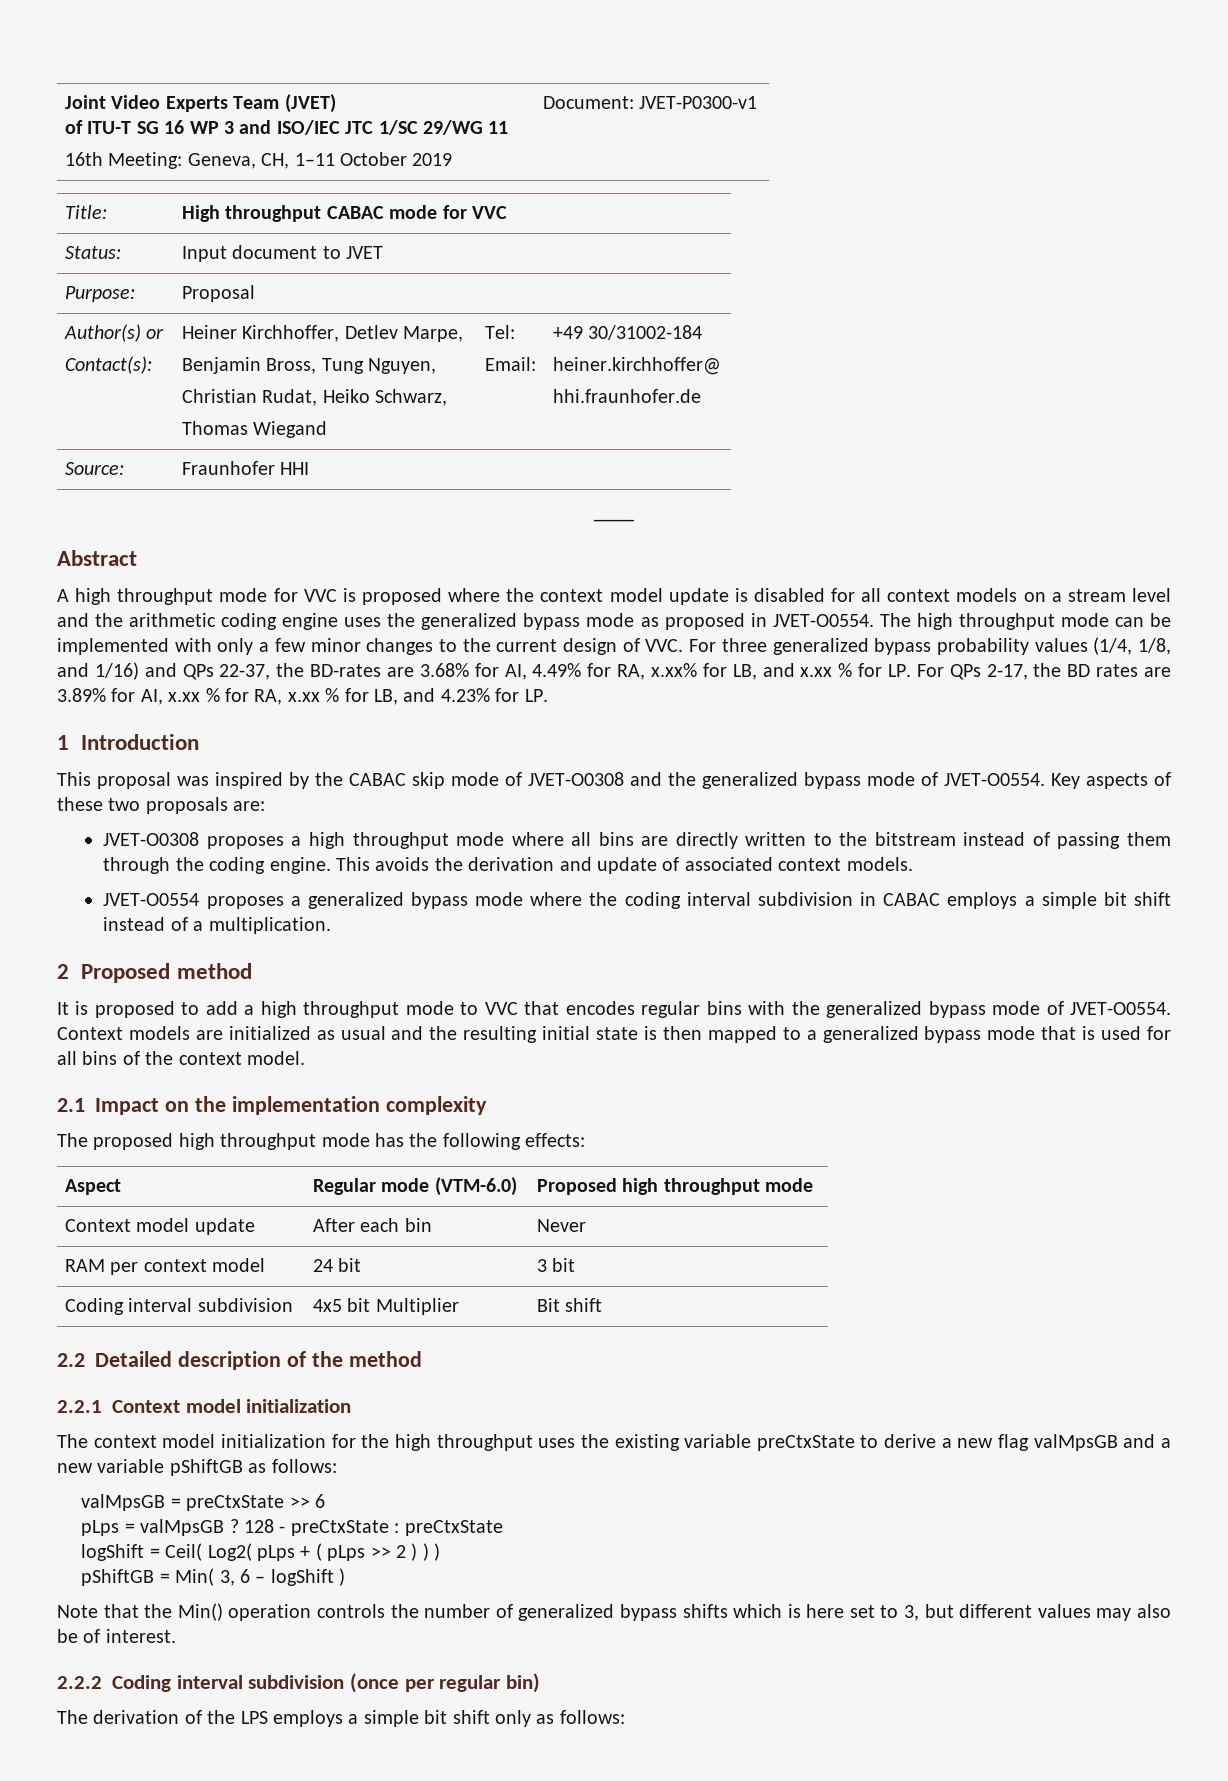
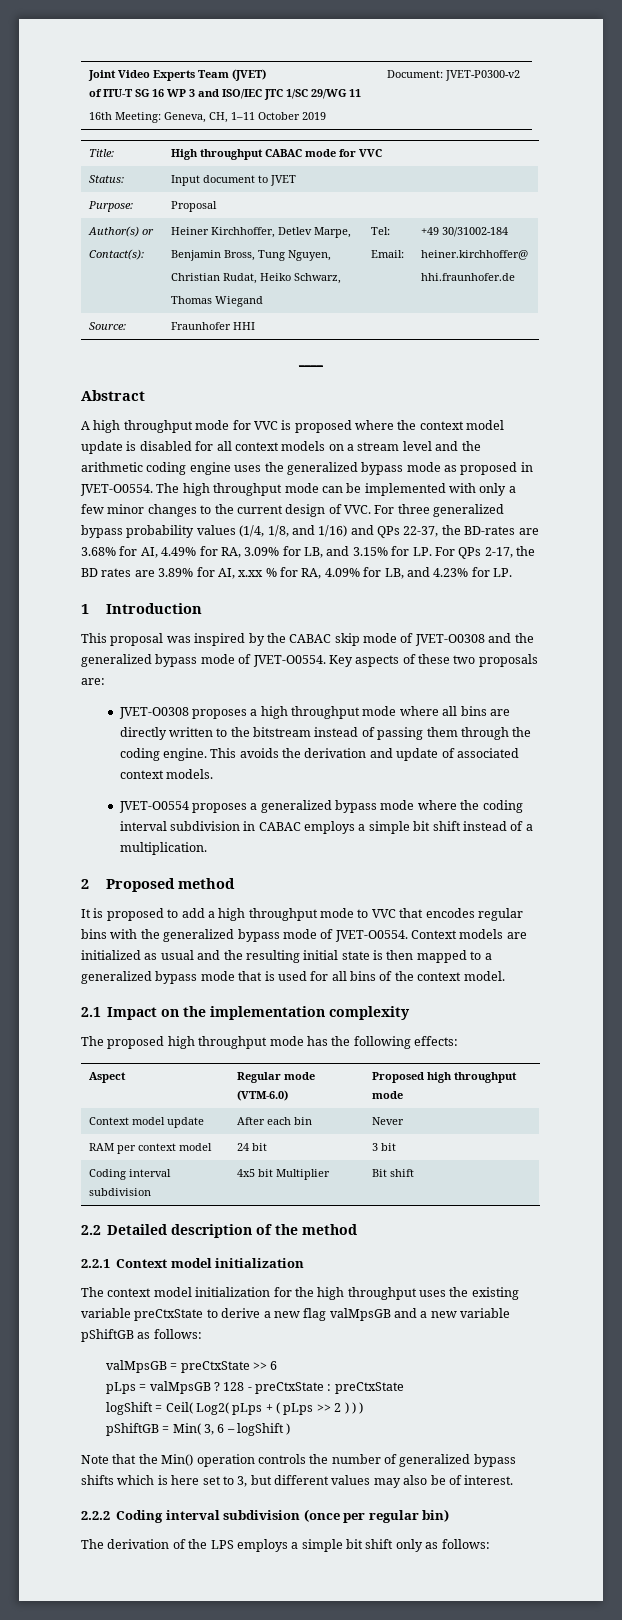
[639,96,758,109] JVET-P0300-v1 -> [445,70,521,81] JVET-P0300-v2
[651,663,853,680] x.xx% for LB, and x.xx % -> [244,546,388,558] 3.09% for LB, and 3.15%
[287,688,340,702] x.xx % -> [324,568,360,577] 4.09%

